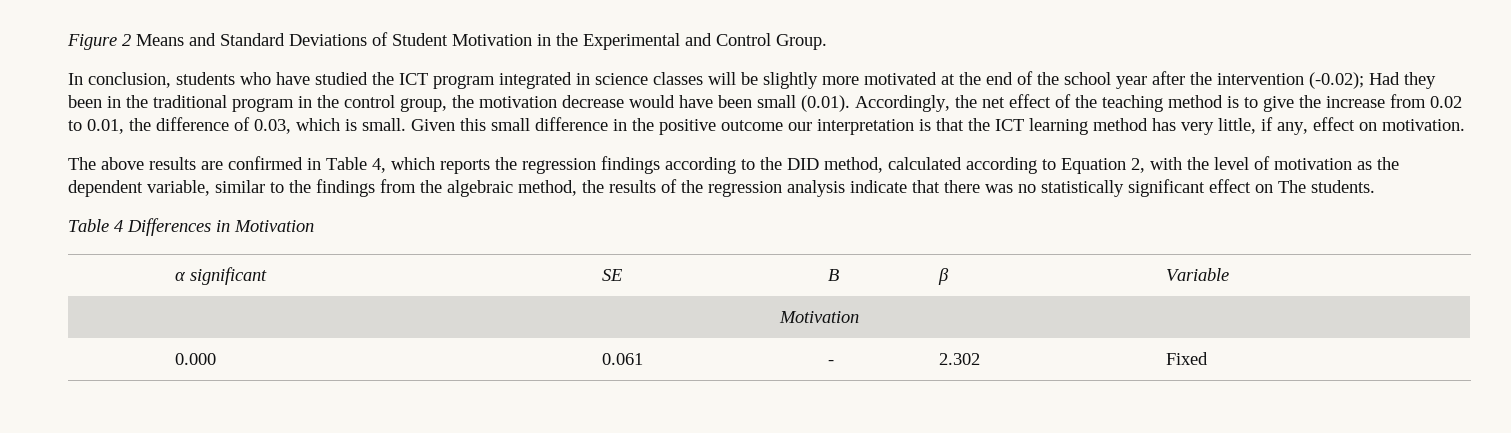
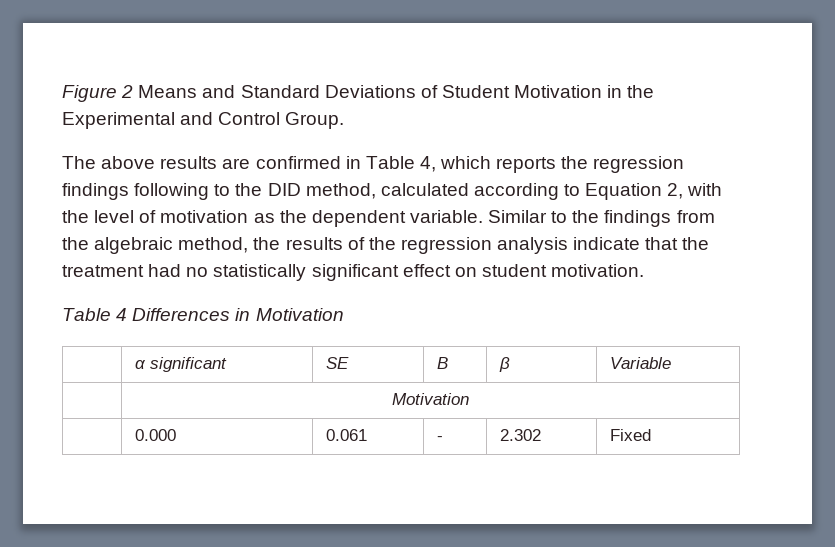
[68,71,1436,89] [68,94,1462,112] [68,117,1465,135] // In conclusion, students who have studied the ICT program integrated in science classes will be slightly more motivated at the end of the school year after the intervention (-0.02); Had they been in the traditional program in the control group, the motivation decrease would have been small (0.01). Accordingly, the net effect of the teaching method is to give the increase from 0.02 to 0.01, the difference of 0.03, which is small. Given this small difference in the positive outcome our interpretation is that the ICT learning method has very little, if any, effect on motivation. -> (345, 120) none
[665,157,736,174] according -> [134,183,210,200] following
[147,180,265,196] variable, similar -> [409,210,548,223] variable. Similar
[944,180,1013,193] there was -> [682,237,710,250] [62,264,182,277] the treatment had
[1278,180,1375,193] The students. -> [481,264,645,277] student motivation.

